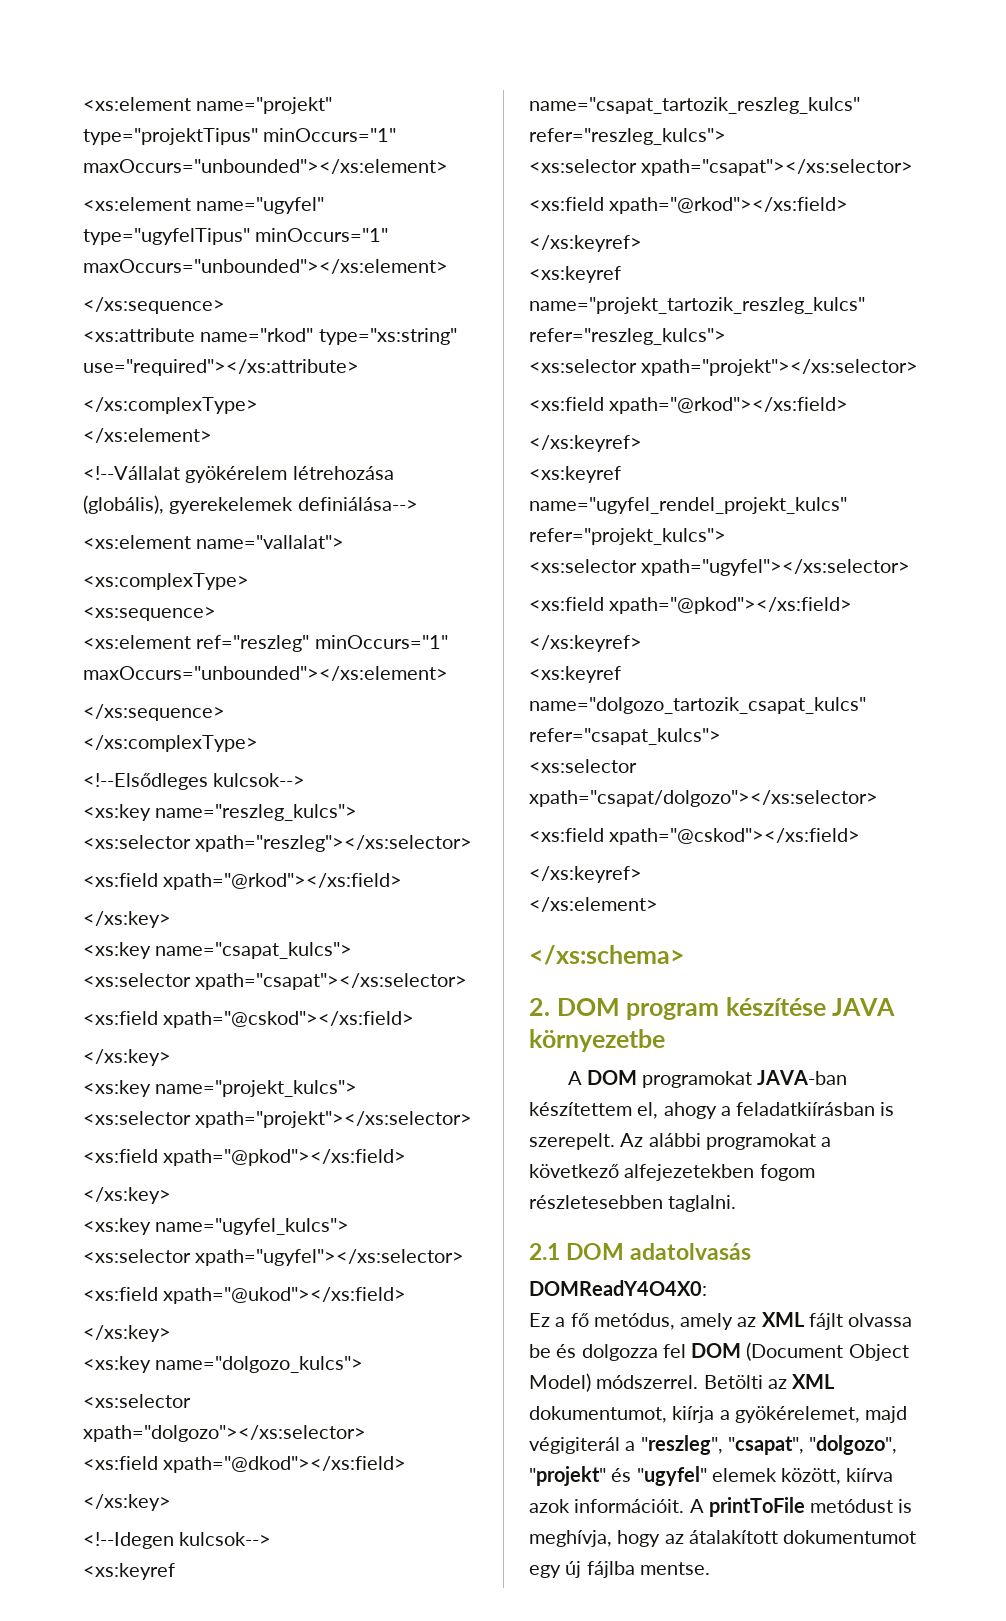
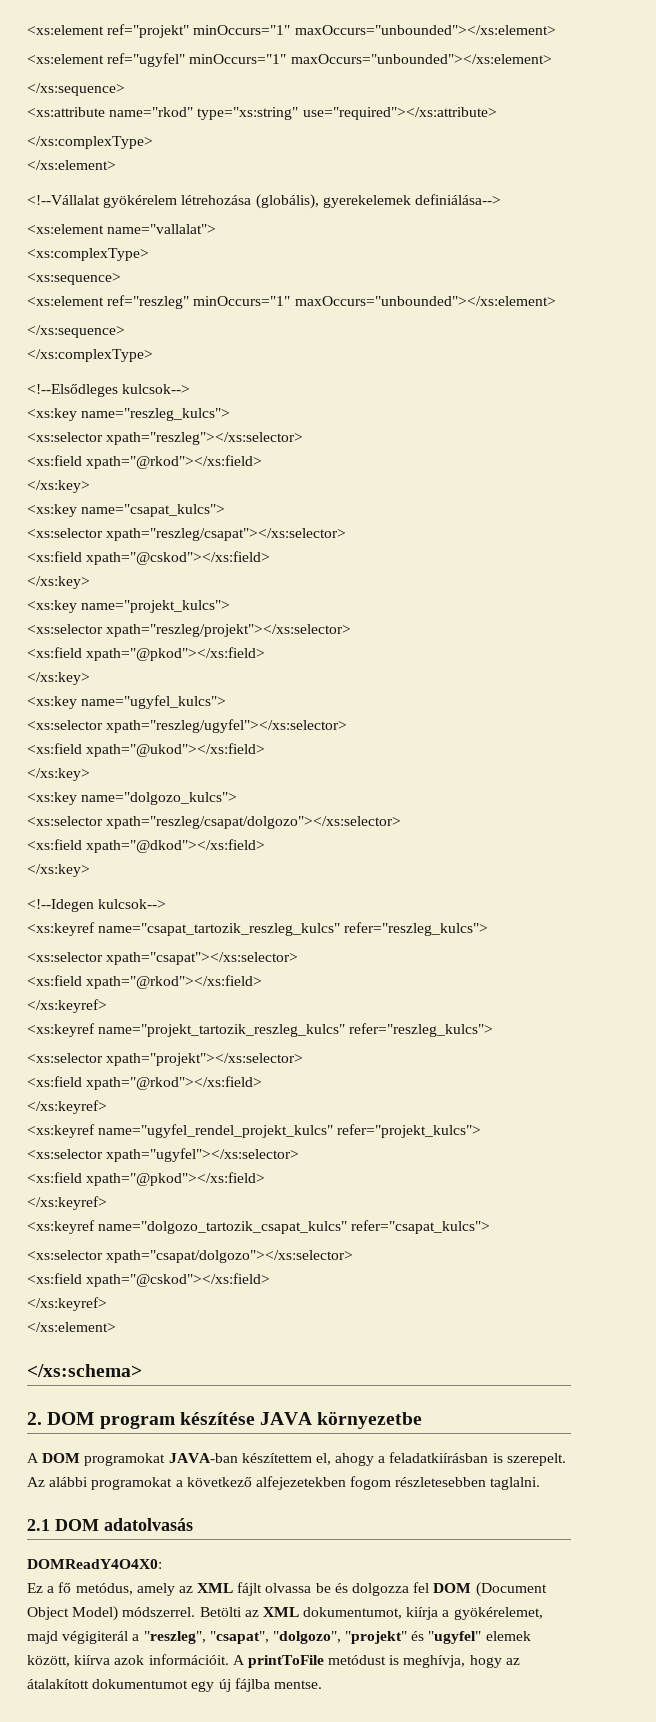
[83,97,333,114] [83,128,258,145] <xs:element name="projekt" type="projektTipus" -> [27,24,190,38] <xs:element ref="projekt"
[196,197,325,214] [83,228,250,245] name="ugyfel" type="ugyfelTipus" -> [107,53,186,67] ref="ugyfel"
[195,973,468,990] xpath="csapat"></xs:selector> -> [106,528,347,541] xpath="reszleg/csapat"></xs:selector>
[195,1111,473,1128] xpath="projekt"></xs:selector> -> [106,624,352,637] xpath="reszleg/projekt"></xs:selector>
[195,1249,465,1266] xpath="ugyfel"></xs:selector> -> [106,719,348,733] xpath="reszleg/ugyfel"></xs:selector>
[83,1425,366,1442] xpath="dolgozo"></xs:selector> -> [106,816,402,829] xpath="reszleg/csapat/dolgozo"></xs:selector>

